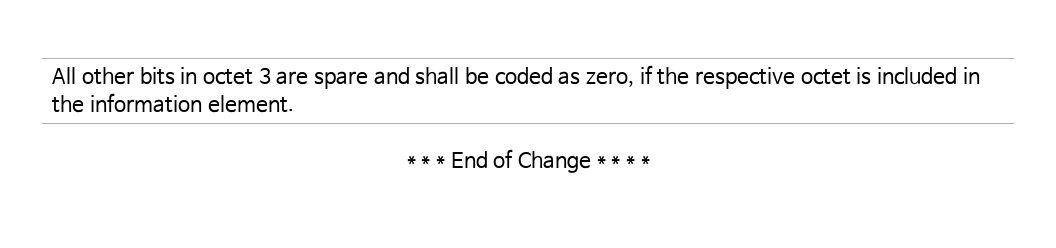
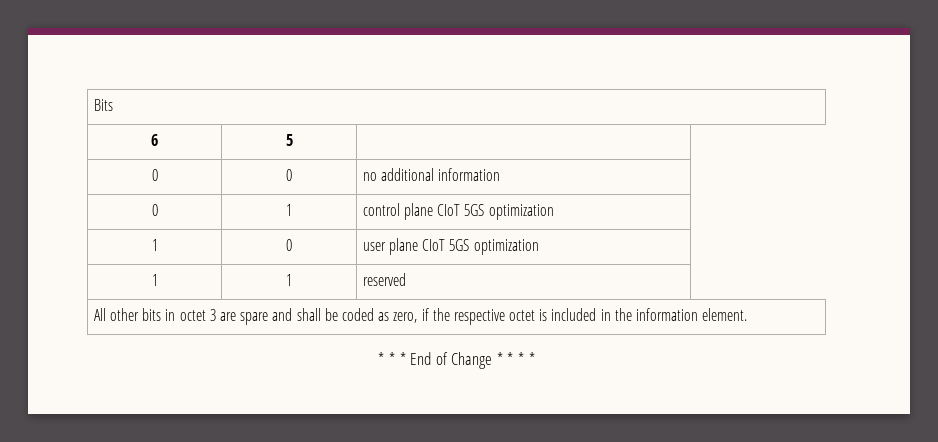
(52, 75) none -> [93,99,113,111] [151,134,158,146] [285,134,293,146] [151,169,158,181] [286,169,292,181] [362,168,501,181] [151,204,158,216] [286,204,292,216] [362,203,554,220] [151,239,158,251] [286,239,292,251] [362,238,539,255] [151,274,158,286] [286,274,292,286] [362,273,406,286] Bits // 6 | 5 | // 0 | 0 | no additional information // 0 | 1 | control plane CIoT 5GS optimization // 1 | 0 | user plane CIoT 5GS optimization // 1 | 1 | reserved //

